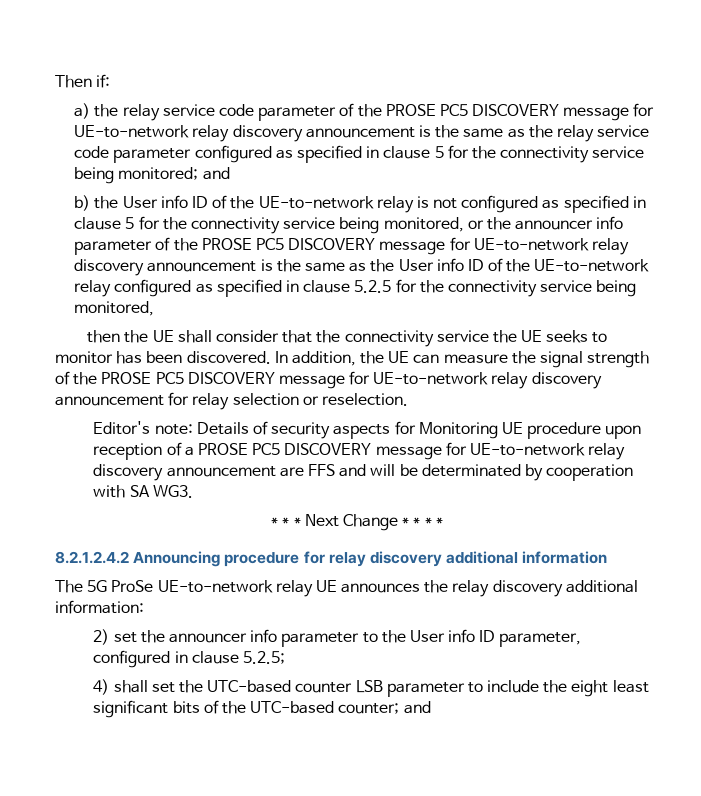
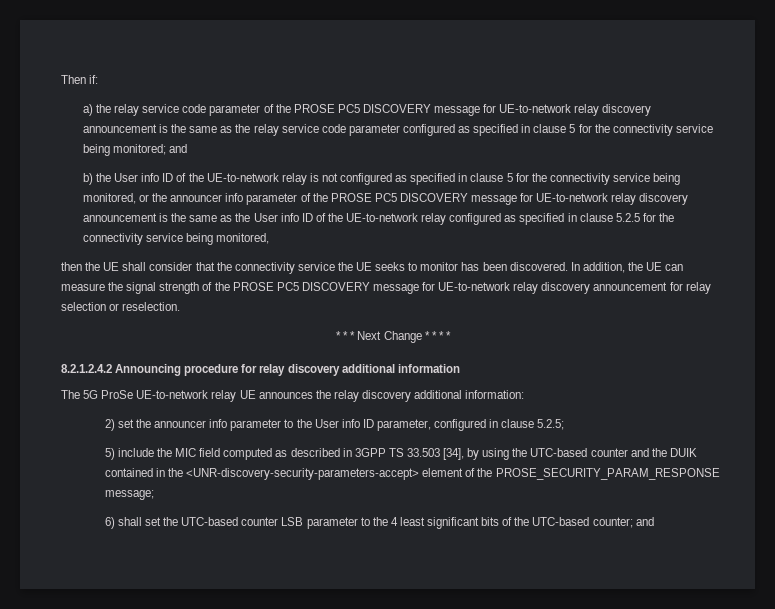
[93,421,642,439] [93,442,626,460] [93,464,634,481] [93,485,193,498] // Editor's note: Details of security aspects for Monitoring UE procedure upon reception of a PROSE PC5 DISCOVERY message for UE-to-network relay discovery announcement are FFS and will be determinated by cooperation with SA WG3. -> (181, 306) none
[93,679,110,695] 4) -> [104,448,697,460] [104,468,720,480] [104,490,154,500] [104,517,115,529] 5) include the MIC field computed as described in 3GPP TS 33.503 [34], by using the UTC-based counter and the DUIK contained in the <UNR-discovery-security-parameters-accept> element of the PROSE_SECURITY_PARAM_RESPONSE message; // 6)
[487,680,609,697] include the eight -> [372,517,398,526] the 4

